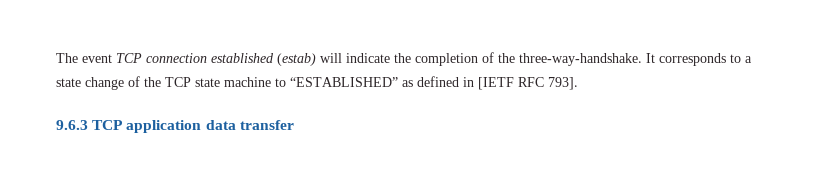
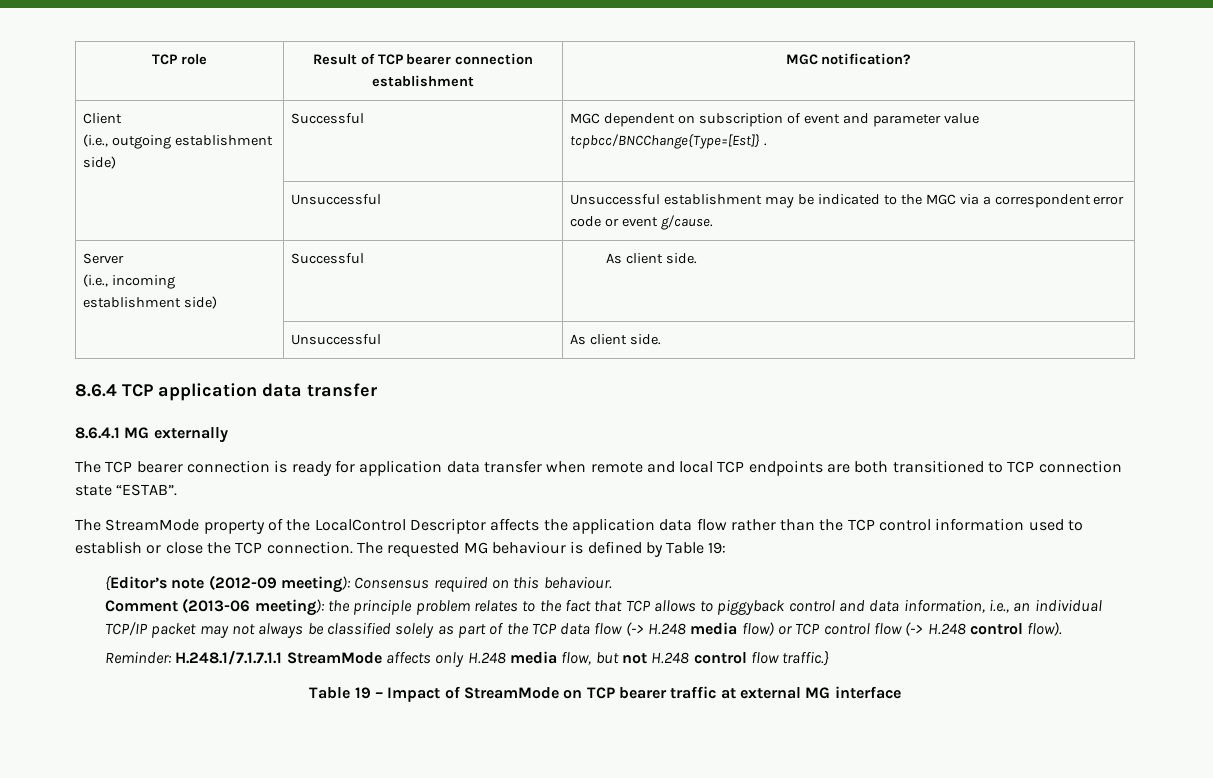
[56,52,752,66] [56,76,578,90] [56,120,294,133] The event TCP connection established (estab) will indicate the completion of the three-way-handshake. It corresponds to a state change of the TCP state machine to “ESTABLISHED” as defined in [IETF RFC 793]. // 9.6.3 TCP application data transfer -> [152,54,207,65] [312,53,534,65] [372,75,475,87] [785,53,912,65] [83,113,123,124] [83,134,274,149] [83,156,117,169] [291,113,365,124] [570,113,979,127] [570,134,768,149] [291,194,382,205] [570,194,1125,208] [570,215,714,230] [83,253,125,264] [83,274,176,289] [83,296,218,309] [291,253,365,264] [606,253,698,264] [291,334,382,345] [570,334,662,345] [75,383,377,401] [75,427,228,443] [75,460,1122,476] [75,484,178,496] [75,518,1084,534] [75,541,727,557] [104,575,612,593] [104,598,1102,616] [104,622,1063,638] [104,651,830,667] [309,686,901,702] TCP role | Result of TCP bearer connection establishment | MGC notification? // Client // (i.e., outgoing establishment side) | Successful | MGC dependent on subscription of event and parameter value tcpbcc/BNCChange{Type=[Est]} . // | Unsuccessful | Unsuccessful establishment may be indicated to the MGC via a correspondent error code or event g/cause. // Server // (i.e., incoming establishment side) | Successful | As client side. // | Unsuccessful | As client side. // 8.6.4 TCP application data transfer // 8.6.4.1 MG externally // The TCP bearer connection is ready for application data transfer when remote and local TCP endpoints are both transitioned to TCP connection state “ESTAB”. // The StreamMode property of the LocalControl Descriptor affects the application data flow rather than the TCP control information used to establish or close the TCP connection. The requested MG behaviour is defined by Table 19: // {Editor’s note (2012-09 meeting): Consensus required on this behaviour. // Comment (2013-06 meeting): the principle problem relates to the fact that TCP allows to piggyback control and data information, i.e., an individual TCP/IP packet may not always be classified solely as part of the TCP data flow (-> H.248 media flow) or TCP control flow (-> H.248 control flow). // Reminder: H.248.1/7.1.7.1.1 StreamMode affects only H.248 media flow, but not H.248 control flow traffic.} // Table 19 – Impact of StreamMode on TCP bearer traffic at external MG interface

